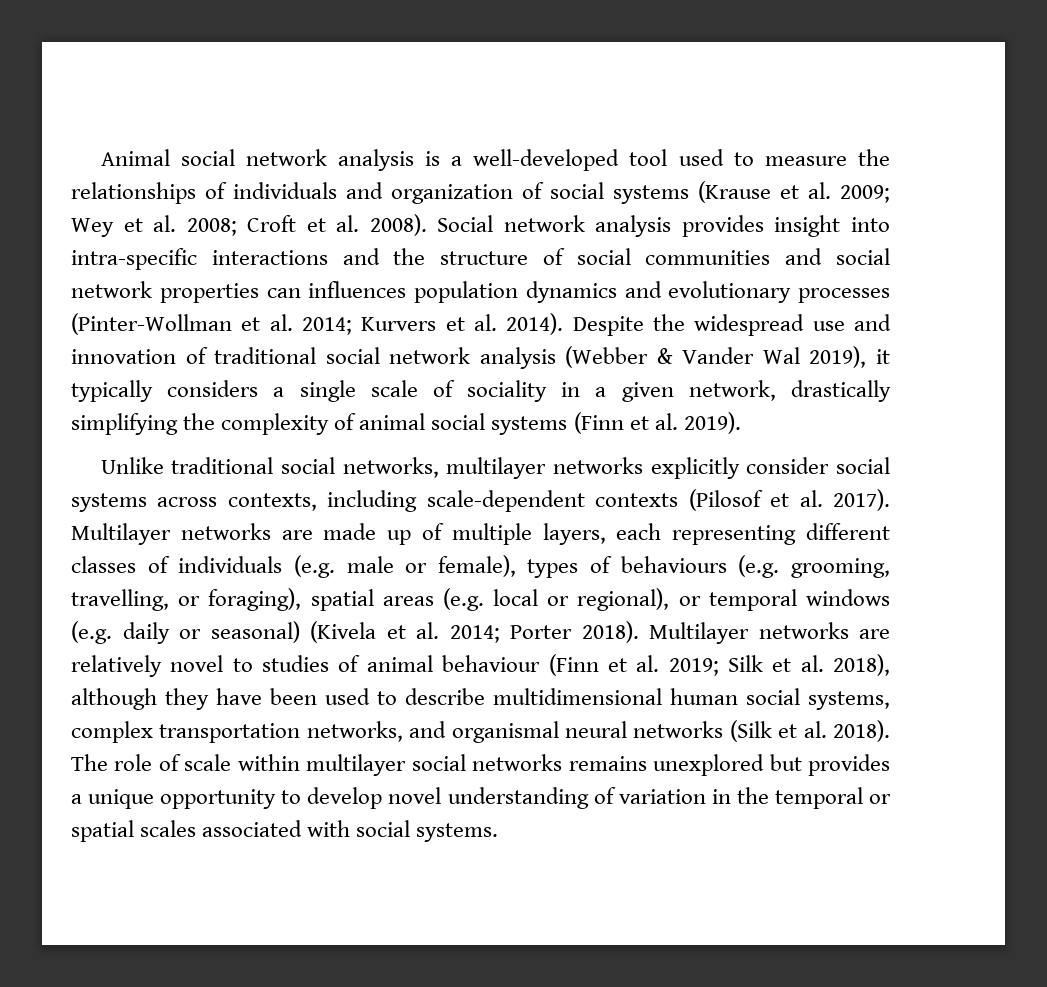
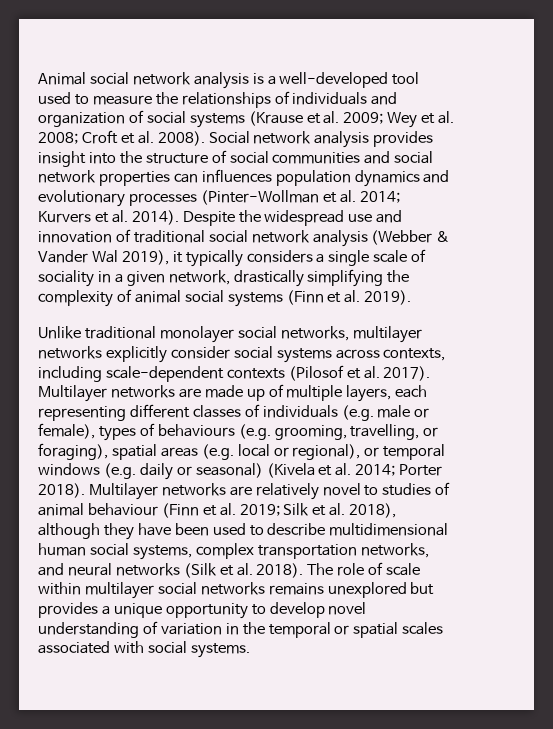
[71,248,380,270] intra-specific interactions and -> (116, 158) none
(274, 465) none -> [159,326,234,343] monolayer
[451,721,559,743] organismal -> (64, 569) none

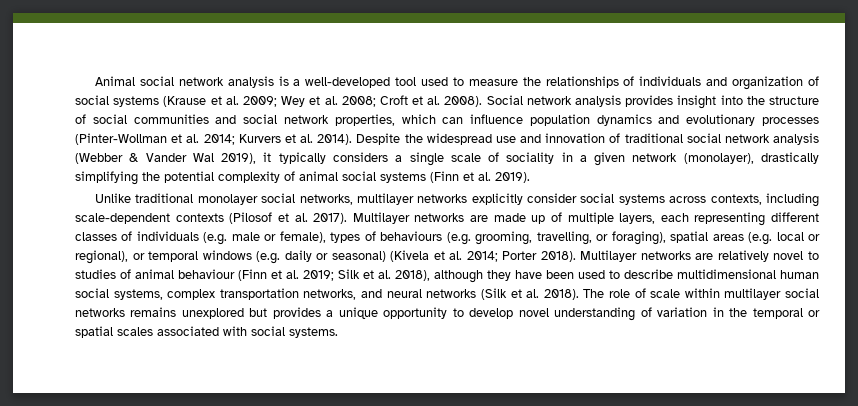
[98,169,272,186] properties can influences -> [334,114,524,126] properties, which can influence
[168,270,230,285] network, -> [632,153,754,164] network (monolayer),
(410, 276) none -> [164,171,214,183] potential

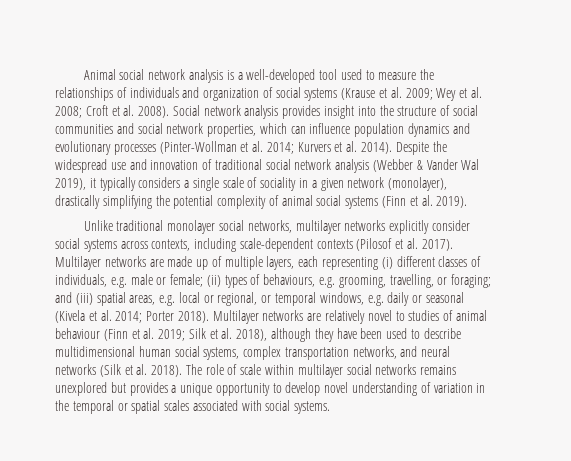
(766, 219) none -> [381,257,393,269] (i)
[136,231,773,245] individuals (e.g. male or female), types of behaviours (e.g. grooming, travelling, or foraging), spatial areas (e.g. -> [55,274,492,288] [55,292,176,306] individuals, e.g. male or female; (ii) types of behaviours, e.g. grooming, travelling, or foraging; and (iii) spatial areas, e.g.
[75,250,128,264] regional), -> [217,292,258,306] regional,
[202,250,281,264] windows (e.g. -> [319,292,384,306] windows, e.g.
[331,251,386,262] seasonal) -> [425,292,464,303] seasonal

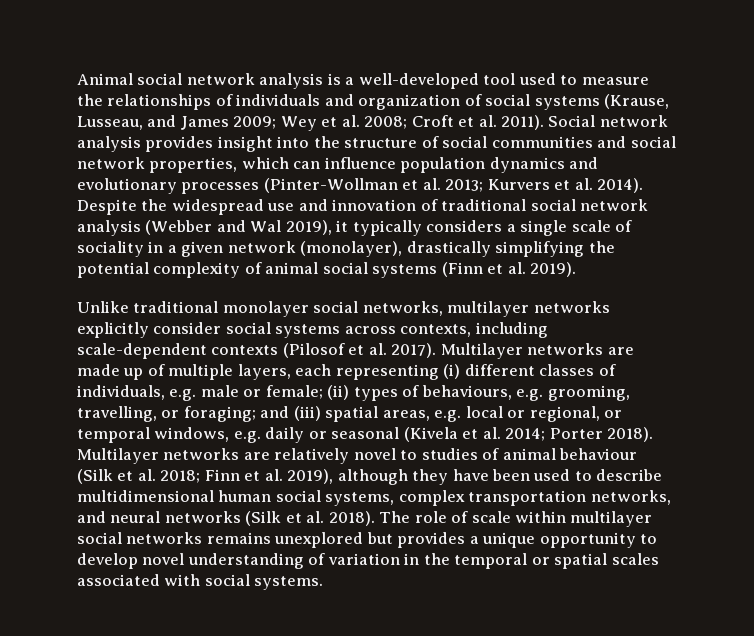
[341,87,402,100] (Krause et al. -> [604,94,670,109] [77,115,229,130] (Krause, Lusseau, and James
[138,106,170,118] 2008). -> [501,115,545,130] 2011).
[266,142,294,154] 2014; -> [445,179,484,192] 2013;
[416,159,458,170] & Vander -> [216,220,246,232] and
[103,328,268,341] (Finn et al. 2019; Silk et al. 2018), -> [77,469,334,484] (Silk et al. 2018; Finn et al. 2019),

